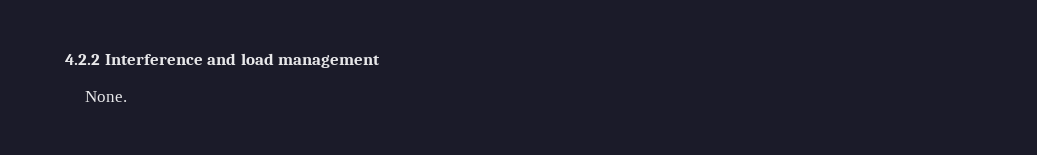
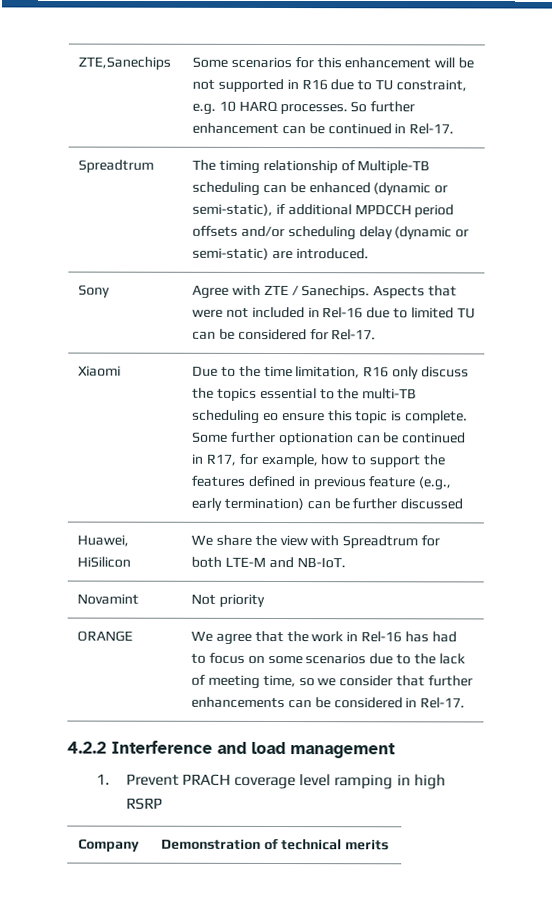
(65, 59) none -> [78,56,172,70] [192,56,475,69] [192,78,467,93] [192,100,416,115] [192,122,455,135] [78,159,155,173] [192,159,431,174] [192,181,449,196] [192,203,455,218] [192,225,470,241] [192,247,369,260] [78,284,111,298] [192,284,458,299] [192,306,475,319] [192,328,377,341] [78,365,122,377] [192,365,469,380] [192,387,418,401] [192,409,469,424] [192,431,467,446] [191,453,446,468] [191,475,452,491] [191,497,464,511] [77,534,130,547] [77,556,132,568] [191,534,441,549] [191,556,346,569] [77,593,140,605] [191,593,266,607] [77,630,134,642] [191,630,457,645] [191,652,466,665] [191,674,473,689] [191,696,466,709] ZTE,Sanechips | Some scenarios for this enhancement will be not supported in R16 due to TU constraint, e.g. 10 HARQ processes. So further enhancement can be continued in Rel-17. // Spreadtrum | The timing relationship of Multiple-TB scheduling can be enhanced (dynamic or semi-static), if additional MPDCCH period offsets and/or scheduling delay (dynamic or semi-static) are introduced. // Sony | Agree with ZTE / Sanechips. Aspects that were not included in Rel-16 due to limited TU can be considered for Rel-17. // Xiaomi | Due to the time limitation, R16 only discuss the topics essential to the multi-TB scheduling eo ensure this topic is complete. Some further optionation can be continued in R17, for example, how to support the features defined in previous feature (e.g., early termination) can be further discussed // Huawei, HiSilicon | We share the view with Spreadtrum for both LTE-M and NB-IoT. // Novamint | Not priority // ORANGE | We agree that the work in Rel-16 has had to focus on some scenarios due to the lack of meeting time, so we consider that further enhancements can be considered in Rel-17. //
[85,91,128,102] None. -> [96,773,446,790] [125,797,163,810] [78,838,140,852] [161,838,389,851] 1. Prevent PRACH coverage level ramping in high RSRP // Company | Demonstration of technical merits

